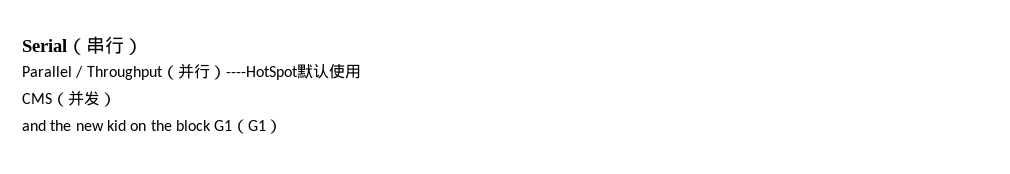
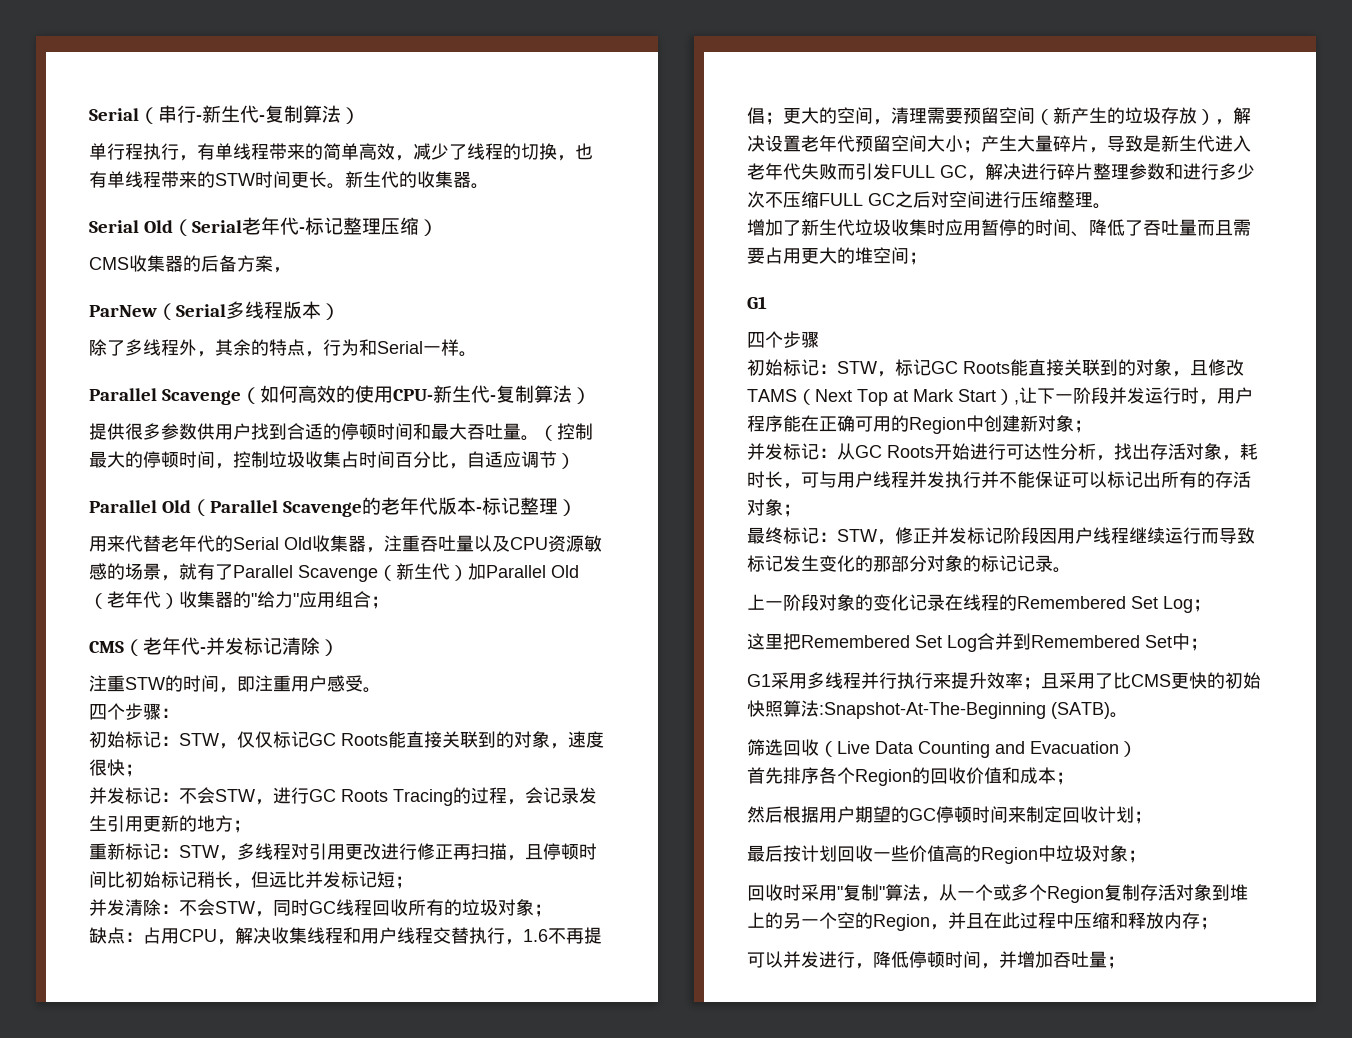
[124,38,143,55] [22,63,361,80] [22,90,116,107] [22,119,283,134] ） // Parallel / Throughput（并行）----HotSpot默认使用 // CMS（并发） // and the new kid on the block G1（G1） -> [196,105,360,124] [89,143,593,161] [89,171,489,189] [89,217,439,236] [89,255,291,273] [89,301,340,320] [89,339,477,357] [89,385,592,405] [89,423,593,441] [89,451,575,469] [89,497,578,517] [89,535,602,553] [89,563,579,582] [89,591,389,609] [89,637,339,656] [89,675,381,693] [89,703,179,720] [89,731,604,749] [89,759,143,777] [89,787,597,806] [89,815,251,833] [89,843,597,861] [89,871,413,889] [89,899,552,917] [89,927,602,945] [747,107,1251,125] [747,135,1251,153] [747,163,1255,181] [747,191,1111,209] [747,219,1251,237] [747,247,927,265] [747,296,767,309] [747,331,819,348] [747,359,1244,377] [747,387,1253,406] [747,415,1092,434] [747,443,1258,461] [747,471,1251,489] [747,499,801,517] [747,527,1255,545] [747,555,1071,573] [747,594,1211,613] [747,633,1208,652] [747,672,1261,690] [747,700,1128,719] [747,739,1137,758] [747,767,1074,786] [747,806,1152,824] [747,845,1146,864] [747,884,1248,903] [747,912,1218,931] [747,951,1125,969] -新生代-复制算法） // 单行程执行，有单线程带来的简单高效，减少了线程的切换，也有单线程带来的STW时间更长。新生代的收集器。 // Serial Old（Serial老年代-标记整理压缩） // CMS收集器的后备方案， // ParNew（Serial多线程版本） // 除了多线程外，其余的特点，行为和Serial一样。 // Parallel Scavenge（如何高效的使用CPU-新生代-复制算法） // 提供很多参数供用户找到合适的停顿时间和最大吞吐量。（控制最大的停顿时间，控制垃圾收集占时间百分比，自适应调节） // Parallel Old（Parallel Scavenge的老年代版本-标记整理） // 用来代替老年代的Serial Old收集器，注重吞吐量以及CPU资源敏感的场景，就有了Parallel Scavenge（新生代）加Parallel Old（老年代）收集器的"给力"应用组合； // CMS（老年代-并发标记清除） // 注重STW的时间，即注重用户感受。 // 四个步骤： // 初始标记：STW，仅仅标记GC Roots能直接关联到的对象，速度很快； // 并发标记：不会STW，进行GC Roots Tracing的过程，会记录发生引用更新的地方； // 重新标记：STW，多线程对引用更改进行修正再扫描，且停顿时间比初始标记稍长，但远比并发标记短； // 并发清除：不会STW，同时GC线程回收所有的垃圾对象； // 缺点：占用CPU，解决收集线程和用户线程交替执行，1.6不再提倡；更大的空间，清理需要预留空间（新产生的垃圾存放），解决设置老年代预留空间大小；产生大量碎片，导致是新生代进入老年代失败而引发FULL GC，解决进行碎片整理参数和进行多少次不压缩FULL GC之后对空间进行压缩整理。 // 增加了新生代垃圾收集时应用暂停的时间、降低了吞吐量而且需要占用更大的堆空间； // G1 // 四个步骤 // 初始标记：STW，标记GC Roots能直接关联到的对象，且修改TAMS（Next Top at Mark Start）,让下一阶段并发运行时，用户程序能在正确可用的Region中创建新对象； // 并发标记：从GC Roots开始进行可达性分析，找出存活对象，耗时长，可与用户线程并发执行并不能保证可以标记出所有的存活对象； // 最终标记：STW，修正并发标记阶段因用户线程继续运行而导致标记发生变化的那部分对象的标记记录。 // 上一阶段对象的变化记录在线程的Remembered Set Log； // 这里把Remembered Set Log合并到Remembered Set中； // G1采用多线程并行执行来提升效率；且采用了比CMS更快的初始快照算法:Snapshot-At-The-Beginning (SATB)。 // 筛选回收（Live Data Counting and Evacuation） // 首先排序各个Region的回收价值和成本； // 然后根据用户期望的GC停顿时间来制定回收计划； // 最后按计划回收一些价值高的Region中垃圾对象； // 回收时采用"复制"算法，从一个或多个Region复制存活对象到堆上的另一个空的Region，并且在此过程中压缩和释放内存； // 可以并发进行，降低停顿时间，并增加吞吐量；

